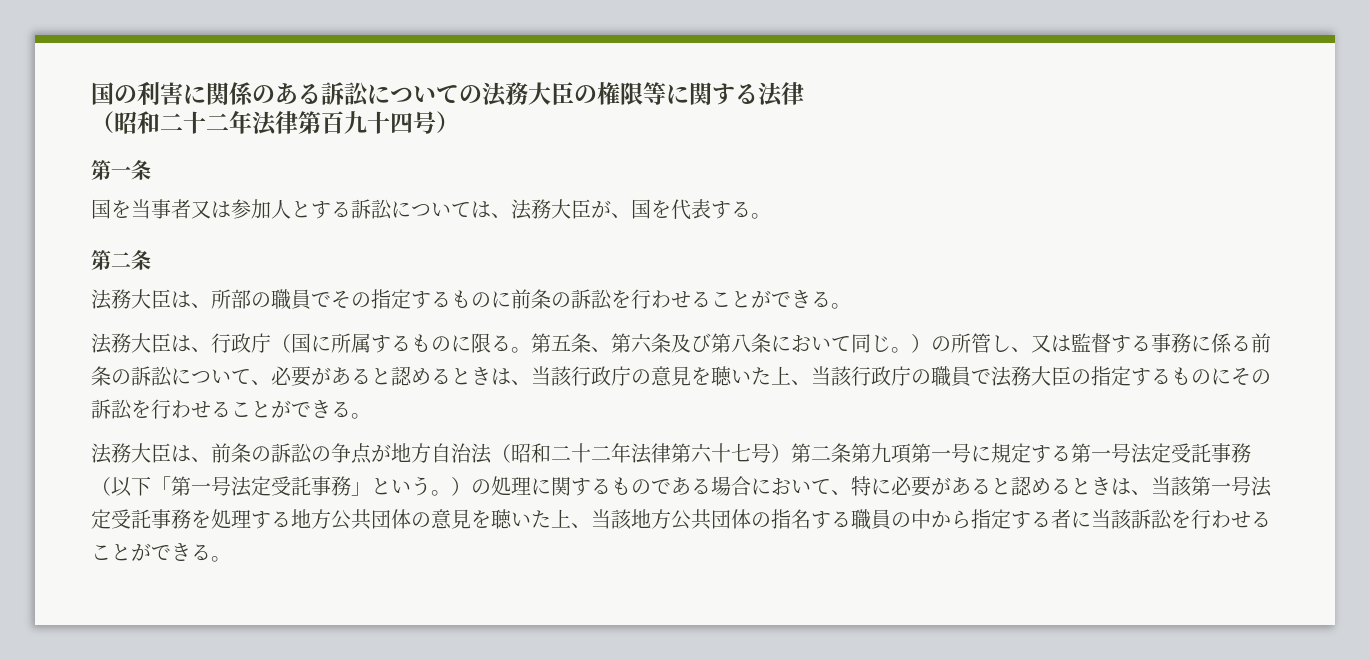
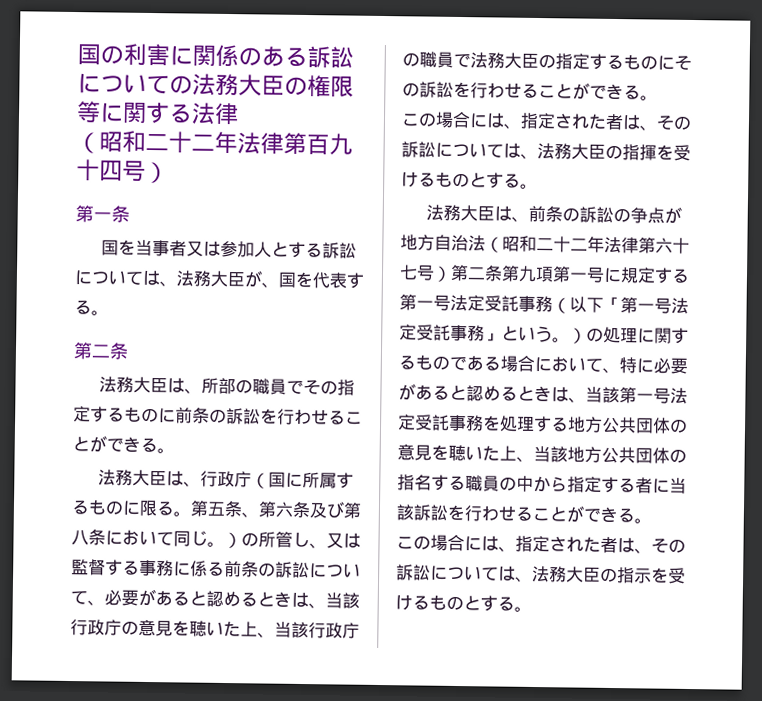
(371, 416) none -> [401,111,692,131] [401,141,691,161] [401,171,538,190] // この場合には、指定された者は、その訴訟については、法務大臣の指揮を受けるものとする。
(231, 559) none -> [396,534,686,554] [396,564,686,584] [395,594,532,612] // この場合には、指定された者は、その訴訟については、法務大臣の指示を受けるものとする。

